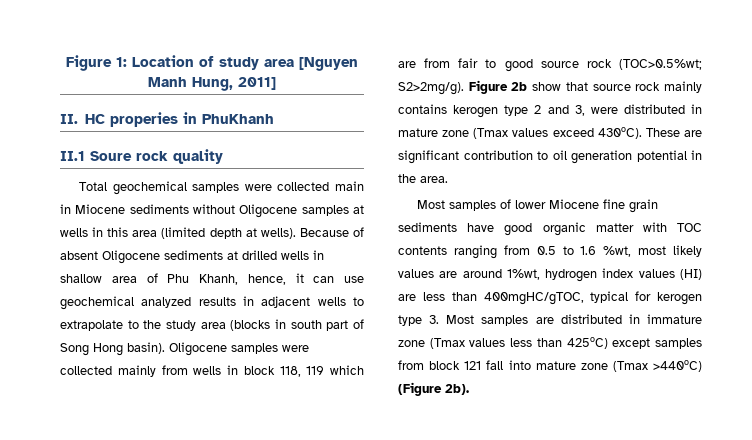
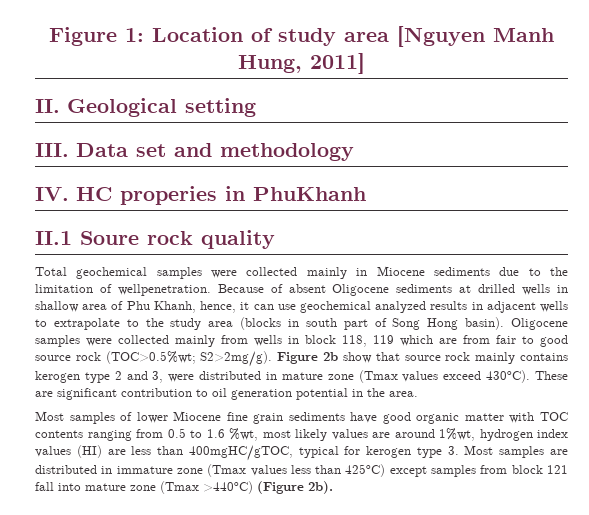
(78, 119) none -> [66,98,256,117] [35,143,354,161] [35,187,69,201] Geological setting // III. Data set and methodology // IV.
[335,181,364,191] main -> [306,267,347,279] mainly
[193,204,364,218] [60,227,296,239] without Oligocene samples at wells in this area (limited depth at wells). -> [499,267,569,276] [35,284,211,296] due to the limitation of wellpenetration.

